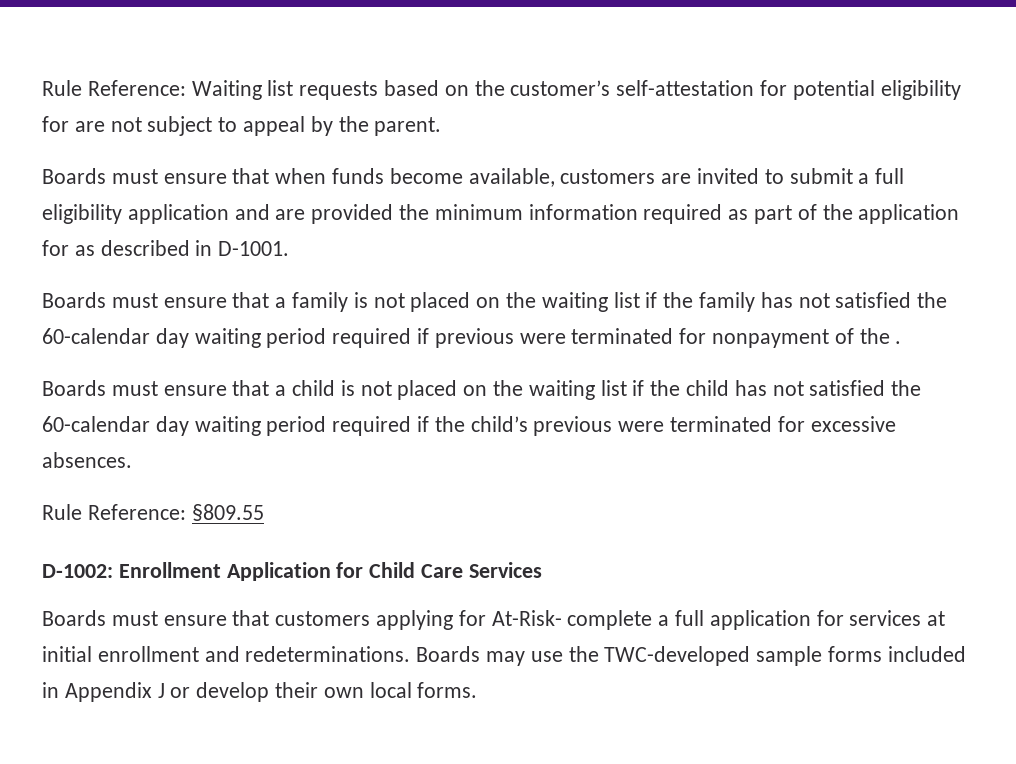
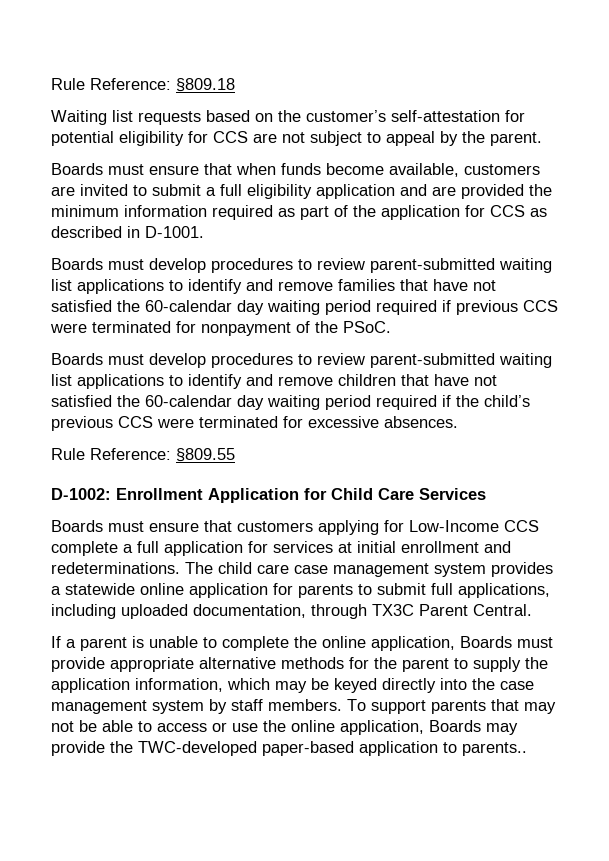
[42,80,186,96] Rule Reference: -> [51,78,235,92] Rule Reference: §809.18 //
(69, 124) none -> [213,131,248,143] CCS
(69, 248) none -> [490,205,525,217] CCS
[163,292,793,312] ensure that a family is not placed on the waiting list if the family has -> [149,258,552,273] [51,279,468,294] develop procedures to review parent-submitted waiting list applications to identify and remove families that have
(514, 338) none -> [523,300,558,312] CCS
[895,341,902,344] [42,380,767,400] . // Boards must ensure that a child is not placed on the waiting list if the child has -> [343,321,391,333] [51,353,552,368] [51,374,469,389] PSoC. // Boards must develop procedures to review parent-submitted waiting list applications to identify and remove children that have
(613, 426) none -> [118,416,153,428] CCS
[491,610,562,626] At-Risk- -> [409,520,539,532] Low-Income CCS
(411, 654) none -> [185,562,553,577] [51,583,550,598] [51,604,532,619] [51,636,553,651] [51,657,548,672] [51,678,534,693] [51,699,556,714] [51,720,424,735] The child care case management system provides a statewide online application for parents to submit full applications, including uploaded documentation, through TX3C Parent Central. // If a parent is unable to complete the online application, Boards must provide appropriate alternative methods for the parent to supply the application information, which may be keyed directly into the case management system by staff members. To support parents that may not be able to access or use the online application,
[530,651,563,662] use -> [51,741,105,756] provide
[756,646,966,666] [42,682,478,702] sample forms included in Appendix J or develop their own local forms. -> [262,741,527,756] paper-based application to parents..

